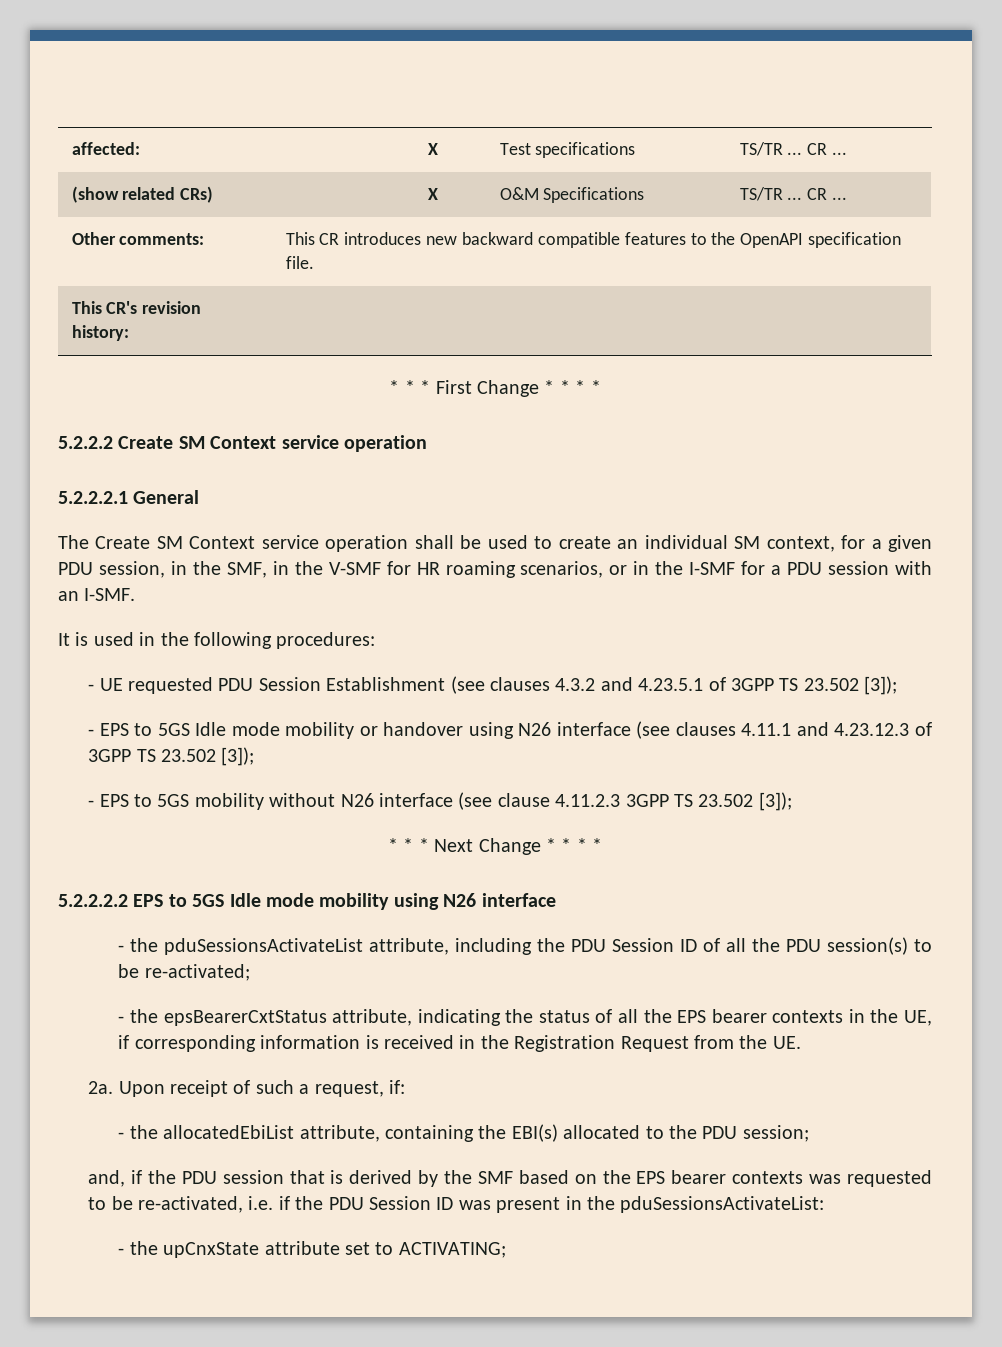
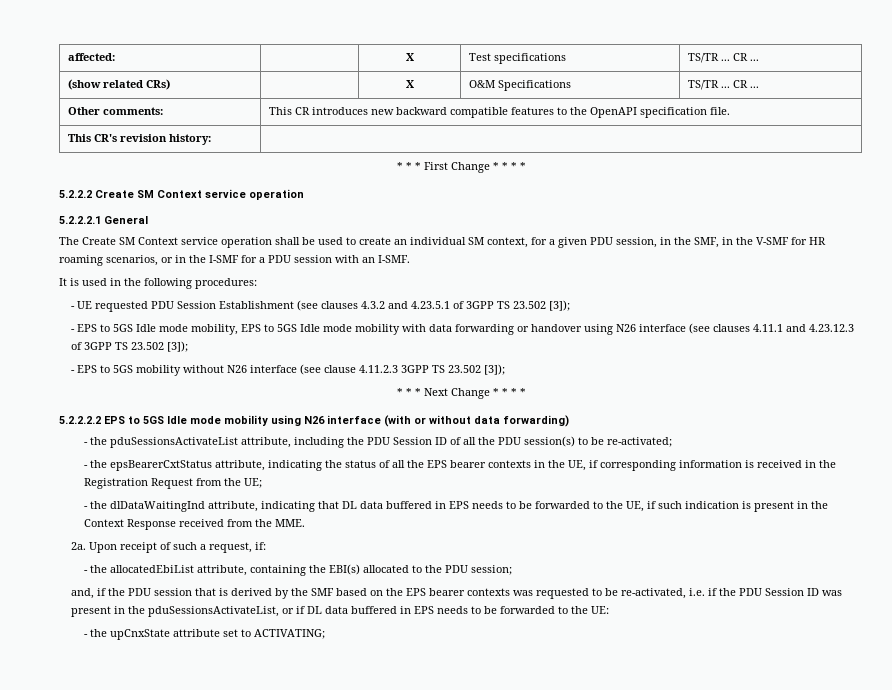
[285,722,355,739] mobility -> [191,324,515,335] mobility, EPS to 5GS Idle mode mobility with data forwarding
(556, 900) none -> [384,415,569,427] (with or without data forwarding)
[772,1036,801,1049] UE. -> [243,478,262,488] [83,501,828,512] [83,519,305,530] UE; // - the dlDataWaitingInd attribute, indicating that DL data buffered in EPS needs to be forwarded to the UE, if such indication is present in the Context Response received from the MME.
[620,1196,825,1213] pduSessionsActivateList: -> [148,606,610,617] pduSessionsActivateList, or if DL data buffered in EPS needs to be forwarded to the UE:

